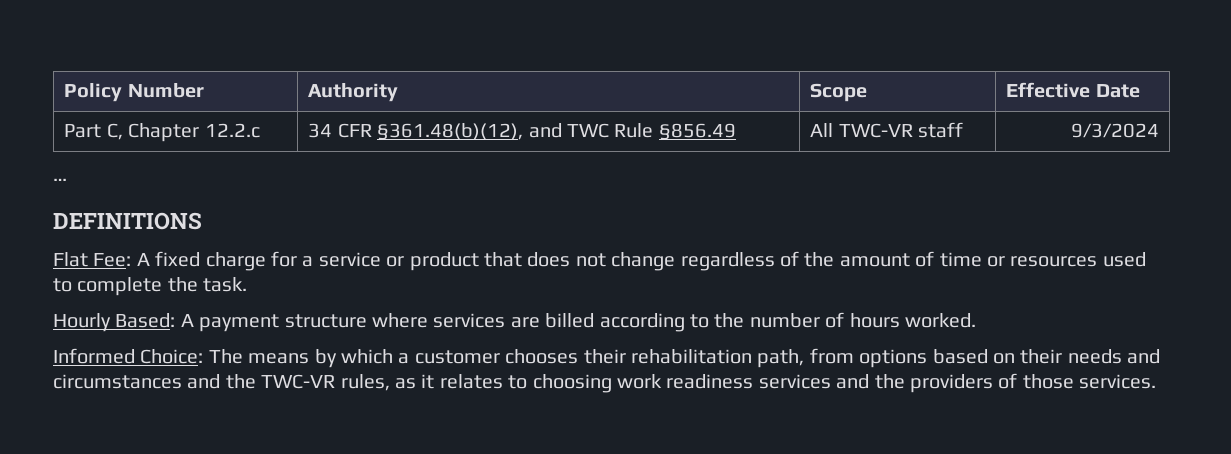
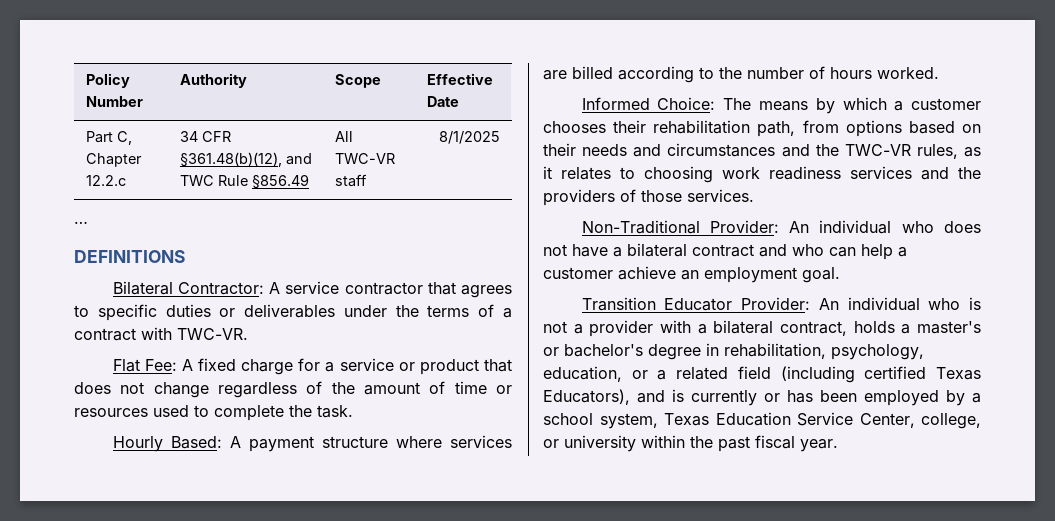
[1070,123,1159,138] 9/3/2024 -> [439,131,501,144] 8/1/2025
(202, 221) none -> [112,281,512,298] [74,304,512,321] [74,327,248,341] // Bilateral Contractor: A service contractor that agrees to specific duties or deliverables under the terms of a contract with TWC-VR.
(1157, 381) none -> [581,220,981,234] [543,243,907,260] [543,266,840,283] [581,297,981,311] [543,320,981,337] [543,343,924,360] [543,366,981,383] [543,389,981,406] [543,412,981,429] [543,435,838,452] // Non-Traditional Provider: An individual who does not have a bilateral contract and who can help a customer achieve an employment goal. // Transition Educator Provider: An individual who is not a provider with a bilateral contract, holds a master's or bachelor's degree in rehabilitation, psychology, education, or a related field (including certified Texas Educators), and is currently or has been employed by a school system, Texas Education Service Center, college, or university within the past fiscal year.

